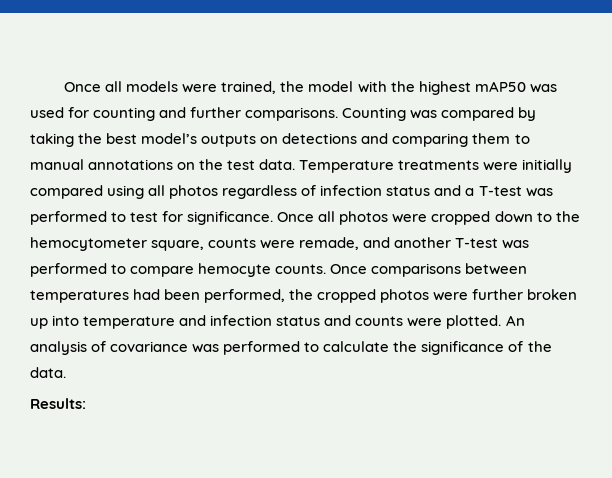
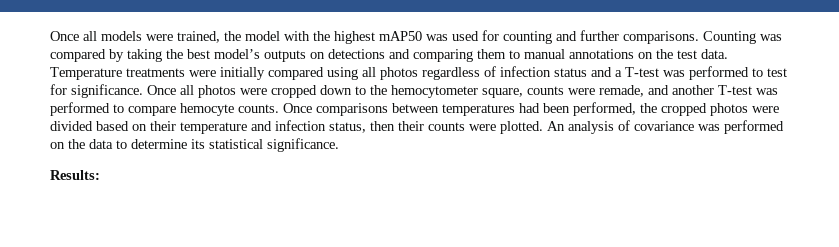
[472,289,578,300] [30,315,352,329] further broken up into temperature and infection status and -> [50,120,424,134] divided based on their temperature and infection status, then their
[304,341,552,355] [30,367,66,378] to calculate the significance of the data. -> [50,138,339,152] on the data to determine its statistical significance.

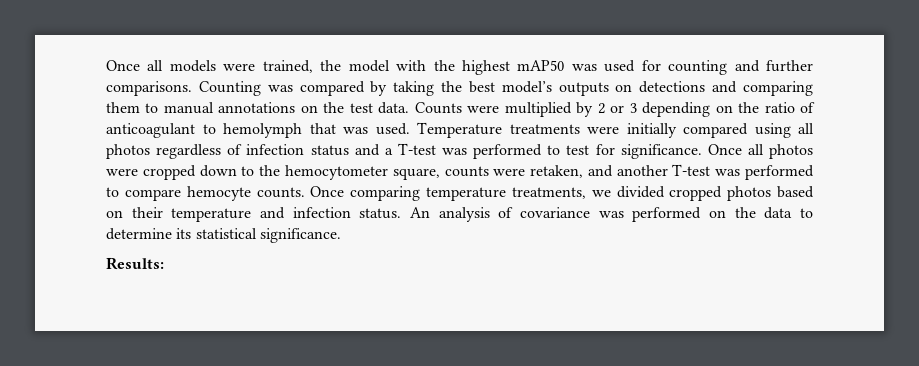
(728, 54) none -> [414,102,816,117] [106,123,410,138] Counts were multiplied by 2 or 3 depending on the ratio of anticoagulant to hemolymph that was used.
[599,85,644,97] remade, -> [530,165,584,178] retaken,
[316,102,779,116] [50,121,93,131] comparisons between temperatures had been performed, the cropped photos were divided -> [350,186,772,201] comparing temperature treatments, we divided cropped photos
[329,121,543,134] status, then their counts were plotted. -> [359,208,402,219] status.

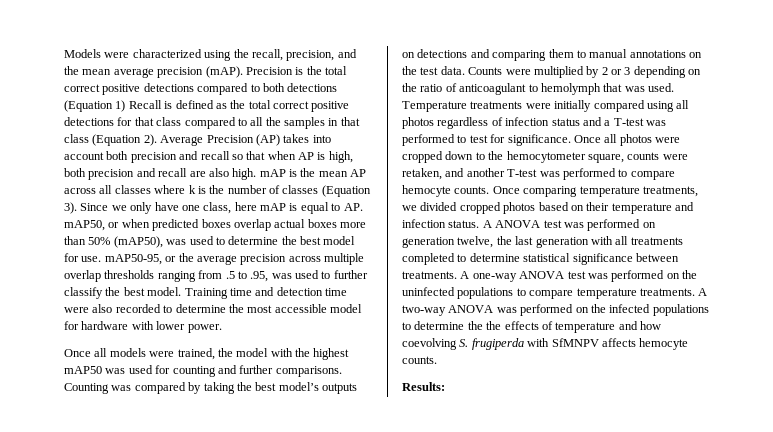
(106, 65) none -> [64,49,357,61] [64,66,347,78] [64,83,338,95] [64,100,350,112] [64,117,360,129] [64,134,331,146] [64,151,353,163] [64,168,367,180] [64,185,371,197] [64,202,363,214] [64,219,366,231] [64,236,356,248] [64,253,364,265] [64,270,368,282] [64,287,347,299] [64,304,362,313] [64,321,222,333] Models were characterized using the recall, precision, and the mean average precision (mAP). Precision is the total correct positive detections compared to both detections (Equation 1) Recall is defined as the total correct positive detections for that class compared to all the samples in that class (Equation 2). Average Precision (AP) takes into account both precision and recall so that when AP is high, both precision and recall are also high. mAP is the mean AP across all classes where k is the number of classes (Equation 3). Since we only have one class, here mAP is equal to AP. mAP50, or when predicted boxes overlap actual boxes more than 50% (mAP50), was used to determine the best model for use. mAP50-95, or the average precision across multiple overlap thresholds ranging from .5 to .95, was used to further classify the best model. Training time and detection time were also recorded to determine the most accessible model for hardware with lower power. //
[410,207,813,222] [106,228,341,243] An analysis of covariance was performed on the data to determine its statistical significance. -> [482,219,656,231] [402,236,683,248] [402,253,679,265] [402,270,697,282] [402,287,708,299] [402,304,709,316] [402,321,661,333] [402,338,689,350] [402,356,437,364] A ANOVA test was performed on generation twelve, the last generation with all treatments completed to determine statistical significance between treatments. A one-way ANOVA test was performed on the uninfected populations to compare temperature treatments. A two-way ANOVA was performed on the infected populations to determine the the effects of temperature and how coevolving S. frugiperda with SfMNPV affects hemocyte counts.

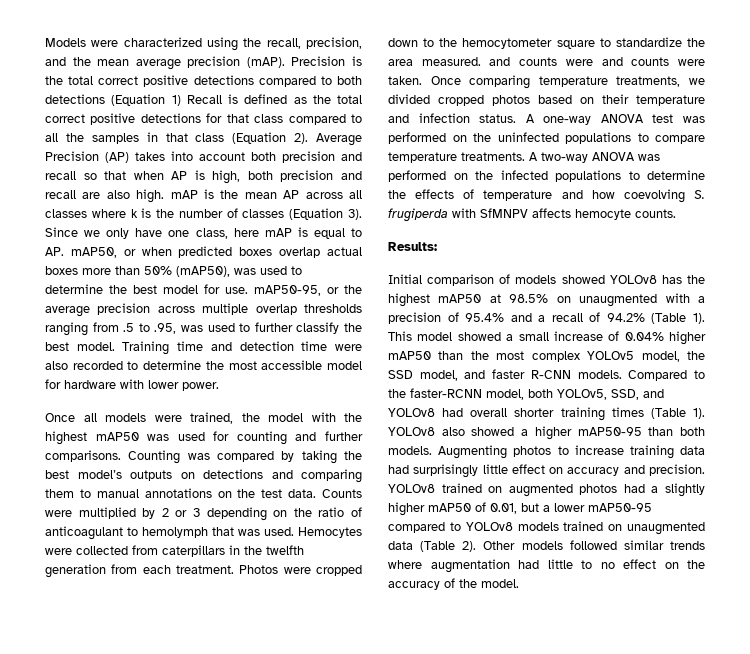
[402,100,690,112] [402,117,666,129] [402,134,652,146] Temperature treatments were initially compared using all photos regardless of infection status and a T-test was performed to test for significance. Once all photos -> [298,527,362,538] [45,545,304,557] [45,564,279,578] Hemocytes were collected from caterpillars in the twelfth generation from each treatment. Photos
[587,152,688,163] [402,168,675,180] [402,185,490,197] square, counts were retaken, and another T-test was performed to compare hemocyte counts. -> [556,37,705,49] [388,57,705,66] [388,76,422,85] square to standardize the area measured. and counts were and counts were taken.
[495,219,656,231] [402,236,683,248] [402,253,679,265] [402,271,470,279] ANOVA test was performed on generation twelve, the last generation with all treatments completed to determine statistical significance between treatments. A -> (535, 118) none
[486,321,502,330] the -> (406, 194) none
(445, 386) none -> [388,274,705,286] [388,293,705,307] [388,312,705,324] [388,331,706,345] [388,351,705,362] [388,369,705,381] [388,388,664,400] [388,407,705,421] [388,426,705,440] [388,445,705,459] [388,464,705,478] [388,483,705,497] [388,502,652,516] [388,521,705,535] [388,540,705,552] [388,559,705,573] [388,578,519,590] // Initial comparison of models showed YOLOv8 has the highest mAP50 at 98.5% on unaugmented with a precision of 95.4% and a recall of 94.2% (Table 1). This model showed a small increase of 0.04% higher mAP50 than the most complex YOLOv5 model, the SSD model, and faster R-CNN models. Compared to the faster-RCNN model, both YOLOv5, SSD, and YOLOv8 had overall shorter training times (Table 1). YOLOv8 also showed a higher mAP50-95 than both models. Augmenting photos to increase training data had surprisingly little effect on accuracy and precision. YOLOv8 trained on augmented photos had a slightly higher mAP50 of 0.01, but a lower mAP50-95 compared to YOLOv8 models trained on unaugmented data (Table 2). Other models followed similar trends where augmentation had little to no effect on the accuracy of the model.

